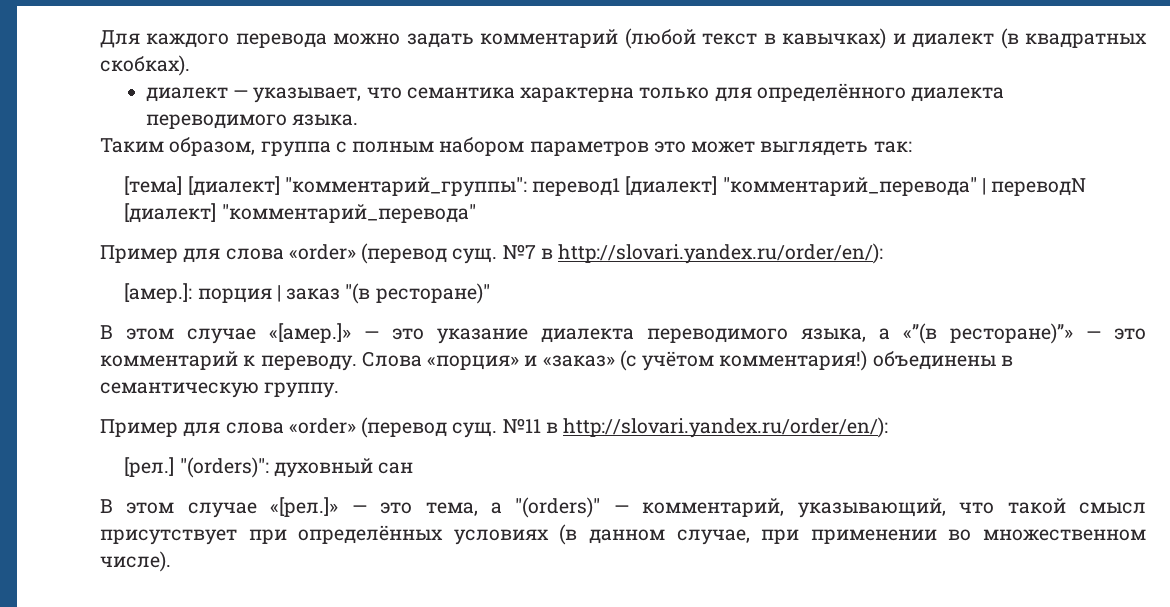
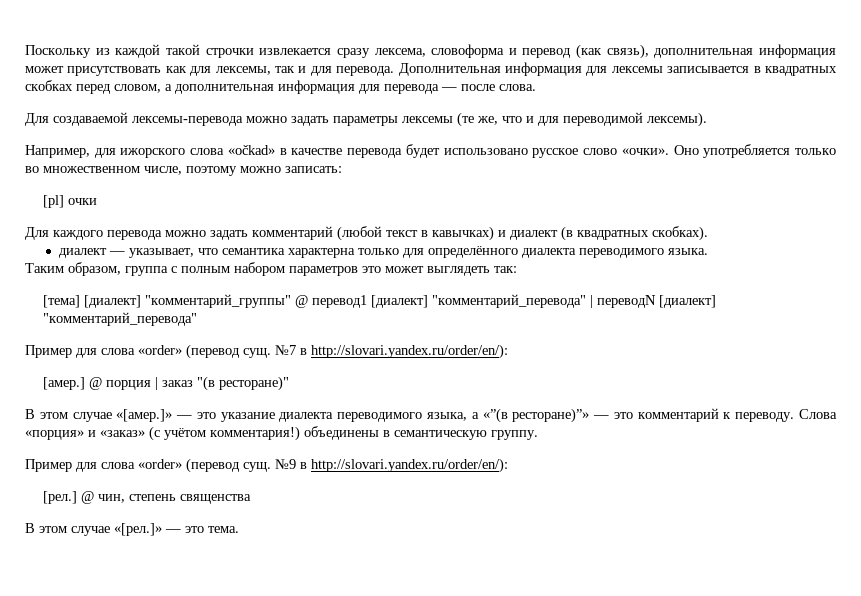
(100, 39) none -> [25,44,836,59] [25,62,837,76] [25,80,536,94] [25,112,707,127] [25,144,837,158] [25,166,342,176] [42,195,97,208] Поскольку из каждой такой строчки извлекается сразу лексема, словоформа и перевод (как связь), дополнительная информация может присутствовать как для лексемы, так и для перевода. Дополнительная информация для лексемы записывается в квадратных скобках перед словом, а дополнительная информация для перевода — после слова. // Для создаваемой лексемы-перевода можно задать параметры лексемы (те же, что и для переводимой лексемы). // Например, для ижорского слова «očkad» в качестве перевода будет использовано русское слово «очки». Оно употребляется только во множественном числе, поэтому можно записать: // [pl] очки //
[284,177,527,197] "комментарий_группы": -> [144,294,308,308] "комментарий_группы" @
[124,283,193,303] [амер.]: -> [42,377,102,390] [амер.] @
[502,418,541,433] №11 -> [275,459,296,469] №9
[179,457,414,478] "(orders)": духовный сан -> [80,491,251,504] @ чин, степень священства
[425,497,1146,518] [100,524,1146,545] [100,551,171,572] тема, а "(orders)" — комментарий, указывающий, что такой смысл присутствует при определённых условиях (в данном случае, при применении во множественном числе). -> [208,526,239,533] тема.

